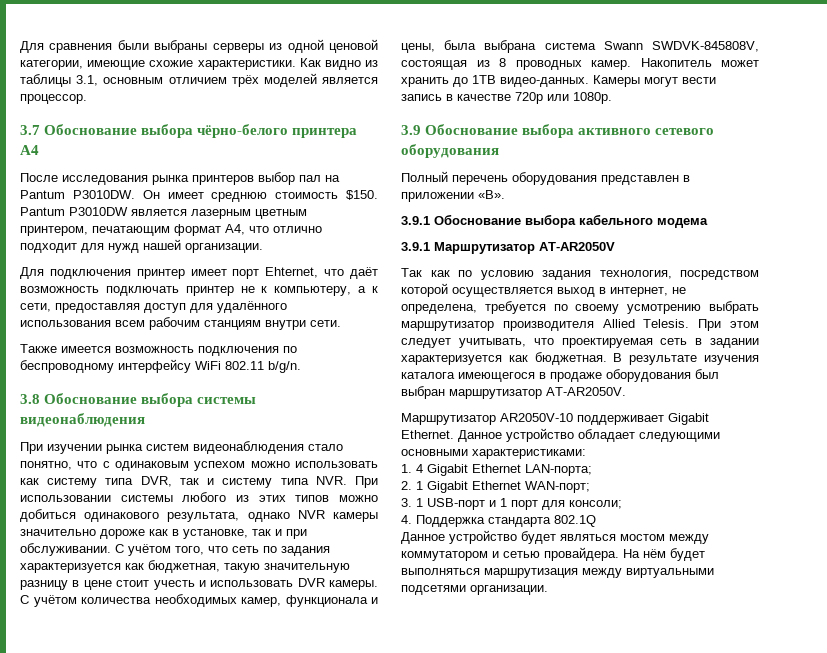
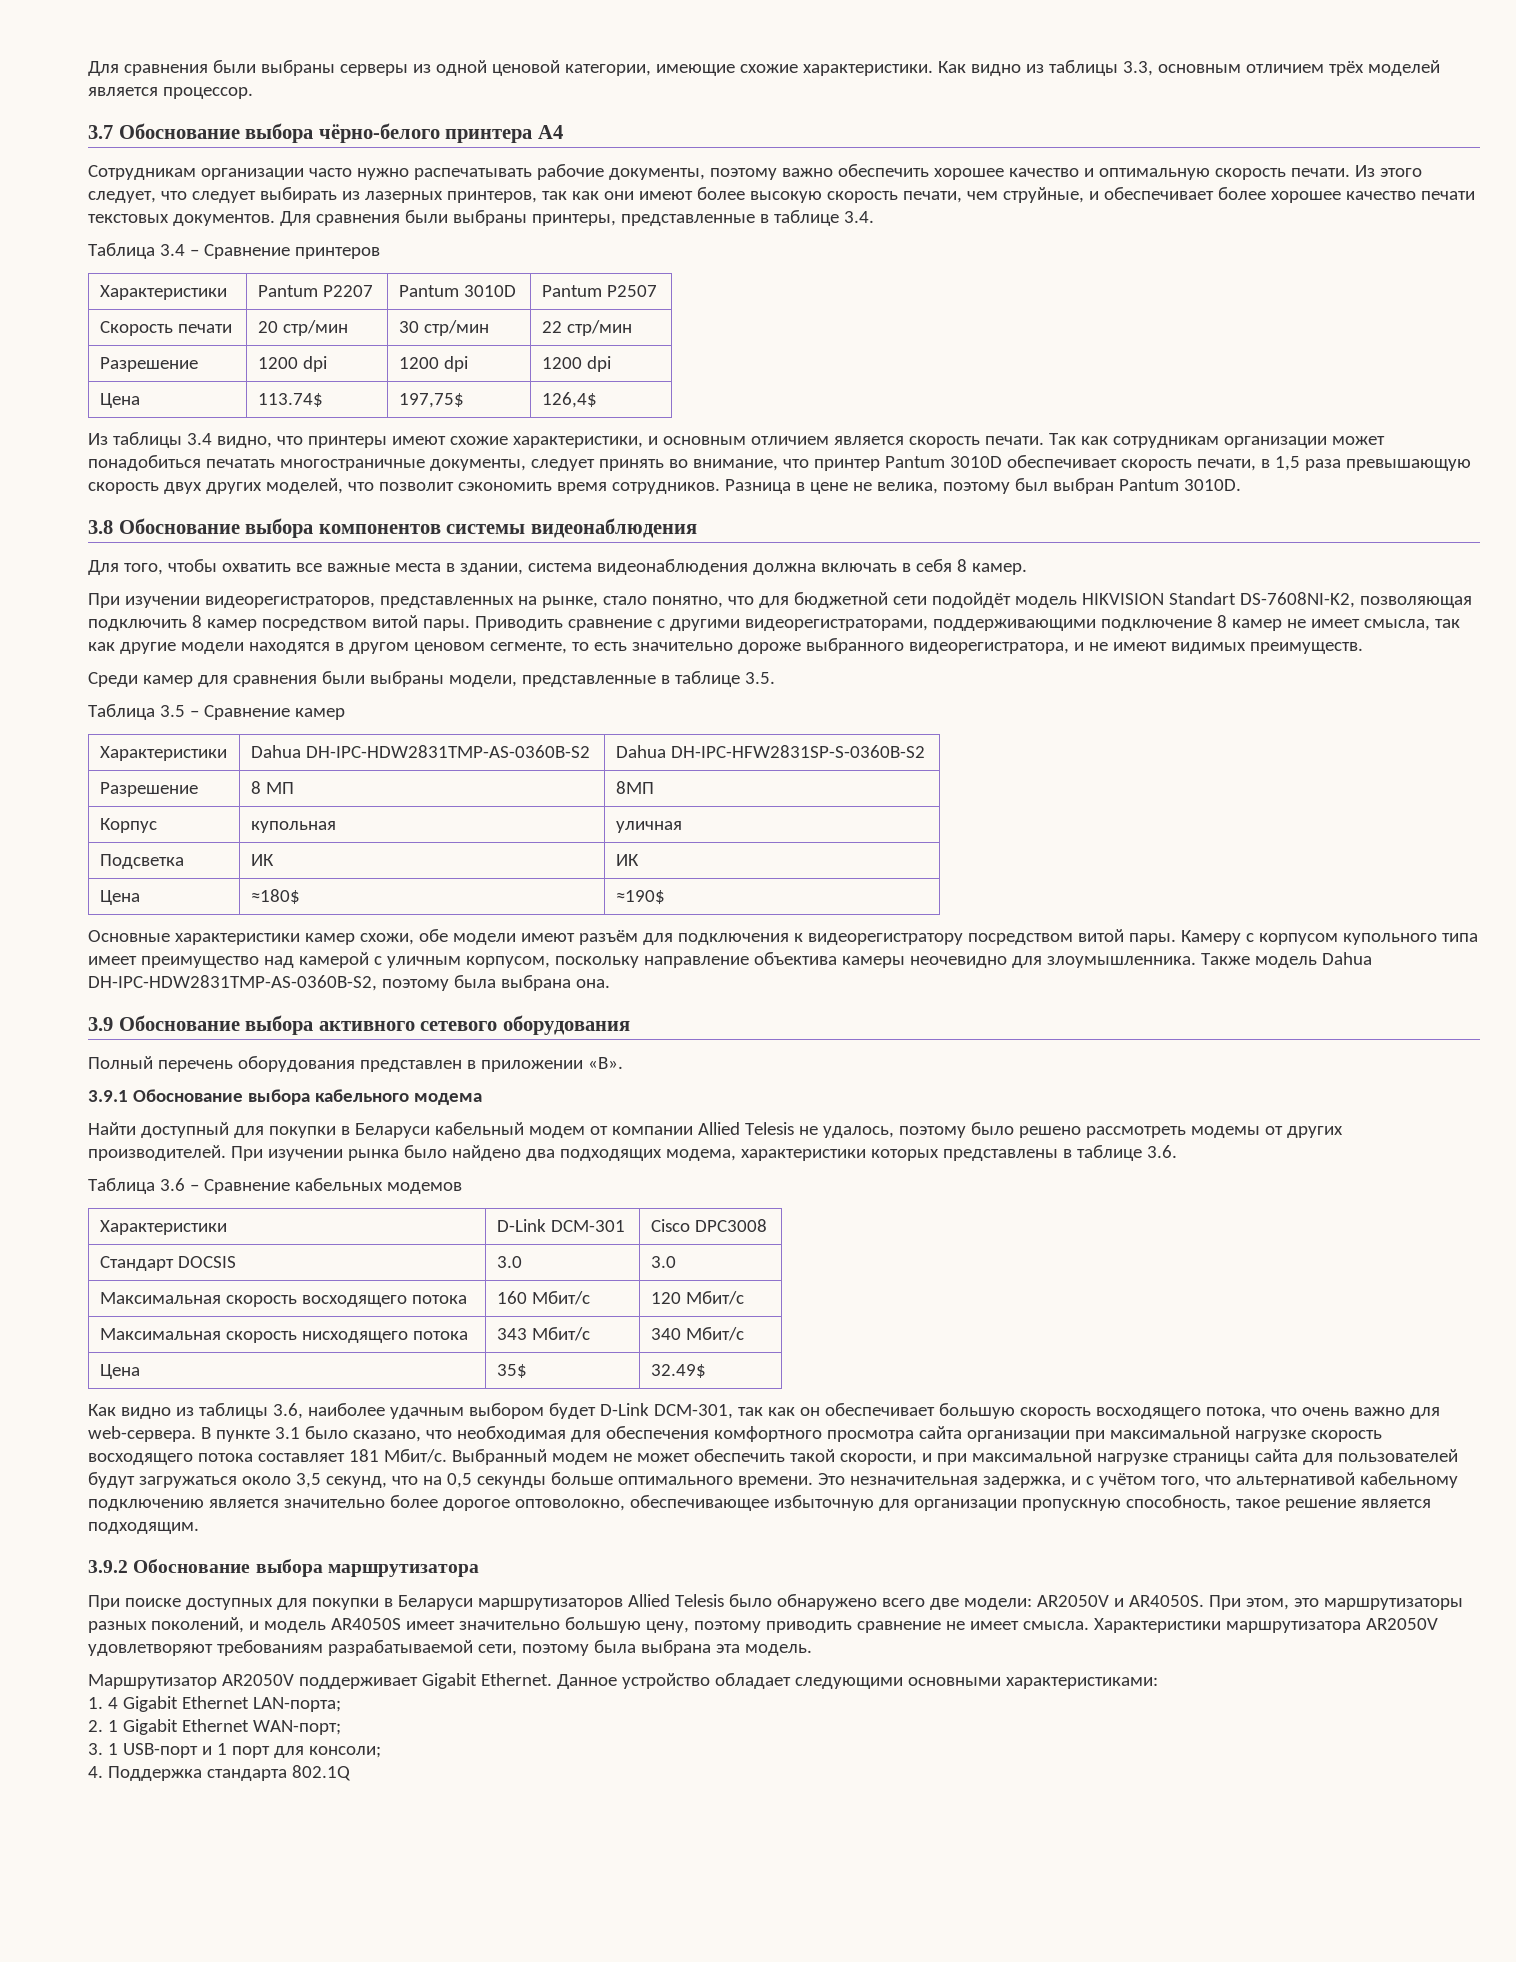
[76,75,99,86] 3.1, -> [1122,61,1153,76] 3.3,
[20,172,340,185] [20,190,379,202] [20,207,307,219] [20,224,322,236] [20,239,263,253] [20,267,378,279] [20,286,378,296] [20,301,287,313] [20,317,341,330] [20,344,297,356] [20,359,301,373] После исследования рынка принтеров выбор пал на Pantum P3010DW. Он имеет среднюю стоимость $150. Pantum P3010DW является лазерным цветным принтером, печатающим формат A4, что отлично подходит для нужд нашей организации. // Для подключения принтер имеет порт Ehternet, что даёт возможность подключать принтер не к компьютеру, а к сети, предоставляя доступ для удалённого использования всем рабочим станциям внутри сети. // Также имеется возможность подключения по беспроводному интерфейсу WiFi 802.11 b/g/n. -> [88,164,1422,180] [88,187,1475,203] [88,210,874,226] [88,243,380,259] [99,285,227,300] [257,285,373,297] [398,285,516,297] [541,285,657,297] [99,321,232,336] [257,320,348,336] [398,320,489,336] [541,320,632,336] [99,357,198,372] [257,356,327,372] [398,356,468,372] [541,356,611,372] [99,393,140,408] [257,393,323,407] [398,393,464,408] [541,392,597,408] [88,432,1385,448] [88,455,1471,471] [88,478,1241,494] Сотрудникам организации часто нужно распечатывать рабочие документы, поэтому важно обеспечить хорошее качество и оптимальную скорость печати. Из этого следует, что следует выбирать из лазерных принтеров, так как они имеют более высокую скорость печати, чем струйные, и обеспечивает более хорошее качество печати текстовых документов. Для сравнения были выбраны принтеры, представленные в таблице 3.4. // Таблица 3.4 – Сравнение принтеров // Характеристики | Pantum P2207 | Pantum 3010D | Pantum P2507 // Скорость печати | 20 стр/мин | 30 стр/мин | 22 стр/мин // Разрешение | 1200 dpi | 1200 dpi | 1200 dpi // Цена | 113.74$ | 197,75$ | 126,4$ // Из таблицы 3.4 видно, что принтеры имеют схожие характеристики, и основным отличием является скорость печати. Так как сотрудникам организации может понадобиться печатать многостраничные документы, следует принять во внимание, что принтер Pantum 3010D обеспечивает скорость печати, в 1,5 раза превышающую скорость двух других моделей, что позволит сэкономить время сотрудников. Разница в цене не велика, поэтому был выбран Pantum 3010D.
(194, 400) none -> [318,524,441,534] компонентов
[20,441,343,454] [20,461,378,471] [20,476,379,488] [20,492,378,502] [20,509,378,522] [20,529,307,539] [20,543,330,556] [20,560,350,573] [20,578,378,590] [20,594,378,607] [401,40,759,53] [401,58,759,70] [401,75,716,87] [401,92,612,104] При изучении рынка систем видеонаблюдения стало понятно, что с одинаковым успехом можно использовать как систему типа DVR, так и систему типа NVR. При использовании системы любого из этих типов можно добиться одинакового результата, однако NVR камеры значительно дороже как в установке, так и при обслуживании. С учётом того, что сеть по задания характеризуется как бюджетная, такую значительную разницу в цене стоит учесть и использовать DVR камеры. С учётом количества необходимых камер, функционала и цены, была выбрана система Swann SWDVK-845808V, состоящая из 8 проводных камер. Накопитель может хранить до 1TB видео-данных. Камеры могут вести запись в качестве 720p или 1080p. -> [88,559,1027,575] [88,592,1472,608] [88,615,1460,631] [88,638,1363,654] [88,671,775,687] [88,704,345,720] [99,746,227,761] [250,745,590,758] [615,745,925,758] [99,782,198,797] [250,781,294,794] [615,781,654,794] [99,818,157,833] [250,821,336,833] [615,821,682,833] [99,854,184,869] [250,854,274,866] [615,854,639,866] [99,890,140,905] [250,889,300,904] [615,890,665,904] [88,929,1478,945] [88,952,1372,968] [88,975,610,991] Для того, чтобы охватить все важные места в здании, система видеонаблюдения должна включать в себя 8 камер. // При изучении видеорегистраторов, представленных на рынке, стало понятно, что для бюджетной сети подойдёт модель HIKVISION Standart DS-7608NI-K2, позволяющая подключить 8 камер посредством витой пары. Приводить сравнение с другими видеорегистраторами, поддерживающими подключение 8 камер не имеет смысла, так как другие модели находятся в другом ценовом сегменте, то есть значительно дороже выбранного видеорегистратора, и не имеют видимых преимуществ. // Среди камер для сравнения были выбраны модели, представленные в таблице 3.5. // Таблица 3.5 – Сравнение камер // Характеристики | Dahua DH-IPC-HDW2831TMP-AS-0360B-S2 | Dahua DH-IPC-HFW2831SP-S-0360B-S2 // Разрешение | 8 МП | 8МП // Корпус | купольная | уличная // Подсветка | ИК | ИК // Цена | ≈180$ | ≈190$ // Основные характеристики камер схожи, обе модели имеют разъём для подключения к видеорегистратору посредством витой пары. Камеру с корпусом купольного типа имеет преимущество над камерой с уличным корпусом, поскольку направление объектива камеры неочевидно для злоумышленника. Также модель Dahua DH-IPC-HDW2831TMP-AS-0360B-S2, поэтому была выбрана она.
[401,242,615,254] [401,268,759,280] [401,283,686,297] [401,301,759,314] [401,319,759,331] [401,338,759,348] [401,352,759,365] [401,369,719,382] [401,386,626,399] [401,413,573,425] 3.9.1 Маршрутизатор AT-AR2050V // Так как по условию задания технология, посредством которой осуществляется выход в интернет, не определена, требуется по своему усмотрению выбрать маршрутизатор производителя Allied Telesis. При этом следует учитывать, что проектируемая сеть в задании характеризуется как бюджетная. В результате изучения каталога имеющегося в продаже оборудования был выбран маршрутизатор AT-AR2050V. // Маршрутизатор AR2050V-10 -> [88,1122,1343,1138] [88,1145,1177,1161] [88,1178,462,1194] [99,1220,227,1235] [496,1219,625,1232] [650,1219,767,1232] [99,1256,236,1271] [496,1256,522,1268] [650,1256,676,1268] [99,1292,467,1307] [496,1291,590,1305] [650,1291,744,1305] [99,1328,468,1343] [496,1327,590,1341] [650,1327,744,1341] [99,1364,140,1379] [496,1364,527,1378] [650,1364,706,1378] [88,1403,1440,1419] [88,1426,1382,1442] [88,1449,1458,1465] [88,1472,1458,1488] [88,1495,1431,1511] [88,1522,199,1534] [88,1559,479,1577] [88,1594,1463,1610] [88,1617,1438,1633] [88,1640,812,1656] [88,1674,294,1689] Найти доступный для покупки в Беларуси кабельный модем от компании Allied Telesis не удалось, поэтому было решено рассмотреть модемы от других производителей. При изучении рынка было найдено два подходящих модема, характеристики которых представлены в таблице 3.6. // Таблица 3.6 – Сравнение кабельных модемов // Характеристики | D-Link DCM-301 | Cisco DPC3008 // Стандарт DOCSIS | 3.0 | 3.0 // Максимальная скорость восходящего потока | 160 Мбит/с | 120 Мбит/с // Максимальная скорость нисходящего потока | 343 Мбит/с | 340 Мбит/с // Цена | 35$ | 32.49$ // Как видно из таблицы 3.6, наиболее удачным выбором будет D-Link DCM-301, так как он обеспечивает большую скорость восходящего потока, что очень важно для web-сервера. В пункте 3.1 было сказано, что необходимая для обеспечения комфортного просмотра сайта организации при максимальной нагрузке скорость восходящего потока составляет 181 Мбит/с. Выбранный модем не может обеспечить такой скорости, и при максимальной нагрузке страницы сайта для пользователей будут загружаться около 3,5 секунд, что на 0,5 секунды больше оптимального времени. Это незначительная задержка, и с учётом того, что альтернативой кабельному подключению является значительно более дорогое оптоволокно, обеспечивающее избыточную для организации пропускную способность, такое решение является подходящим. // 3.9.2 Обоснование выбора маршрутизатора // При поиске доступных для покупки в Беларуси маршрутизаторов Allied Telesis было обнаружено всего две модели: AR2050V и AR4050S. При этом, это маршрутизаторы разных поколений, и модель AR4050S имеет значительно большую цену, поэтому приводить сравнение не имеет смысла. Характеристики маршрутизатора AR2050V удовлетворяют требованиям разрабатываемой сети, поэтому была выбрана эта модель. // Маршрутизатор AR2050V
[401,530,709,544] [401,547,705,561] [401,568,714,578] [401,585,548,595] // Данное устройство будет являться мостом между коммутатором и сетью провайдера. На нём будет выполняться маршрутизация между виртуальными подсетями организации. -> (351, 1773) none

